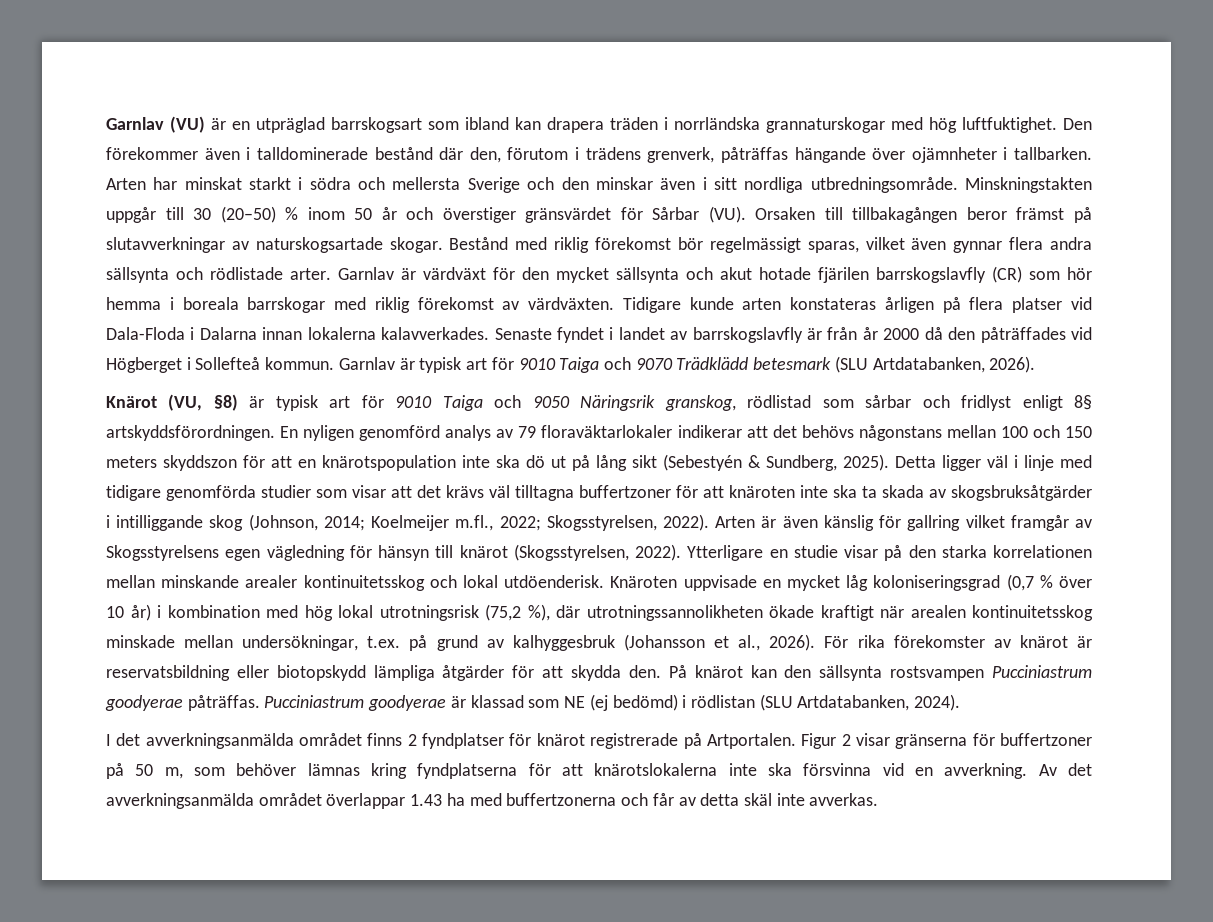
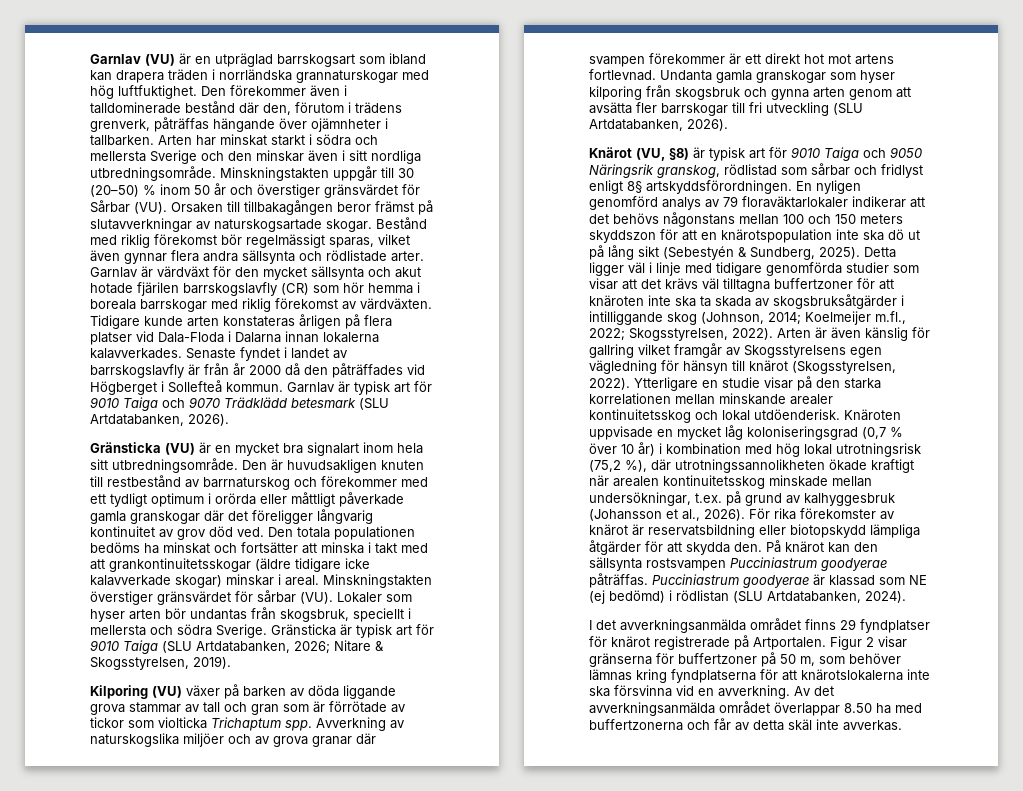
(1036, 364) none -> [90,442,423,456] [90,458,424,473] [90,475,428,490] [90,492,404,507] [90,509,373,524] [90,526,415,540] [90,542,428,554] [90,558,370,572] [90,574,432,588] [90,590,412,605] [90,607,411,622] [90,624,434,638] [90,640,384,654] [90,656,231,670] [90,684,396,699] [90,701,405,715] [90,717,404,731] [90,733,376,747] [589,53,894,67] [589,69,895,83] [589,85,911,100] [589,102,863,116] [589,119,728,131] // Gränsticka (VU) är en mycket bra signalart inom hela sitt utbredningsområde. Den är huvudsakligen knuten till restbestånd av barrnaturskog och förekommer med ett tydligt optimum i orörda eller måttligt påverkade gamla granskogar där det föreligger långvarig kontinuitet av grov död ved. Den totala populationen bedöms ha minskat och fortsätter att minska i takt med att grankontinuitetsskogar (äldre tidigare icke kalavverkade skogar) minskar i areal. Minskningstakten överstiger gränsvärdet för sårbar (VU). Lokaler som hyser arten bör undantas från skogsbruk, speciellt i mellersta och södra Sverige. Gränsticka är typisk art för 9010 Taiga (SLU Artdatabanken, 2026; Nitare & Skogsstyrelsen, 2019). // Kilporing (VU) växer på barken av döda liggande grova stammar av tall och gran som är förrötade av tickor som violticka Trichaptum spp. Avverkning av naturskogslika miljöer och av grova granar där svampen förekommer är ett direkt hot mot artens fortlevnad. Undanta gamla granskogar som hyser kilporing från skogsbruk och gynna arten genom att avsätta fler barrskogar till fri utveckling (SLU Artdatabanken, 2026).
[407,734,417,746] 2 -> [840,619,856,630] 29
[410,794,443,806] 1.43 -> [844,703,872,713] 8.50

